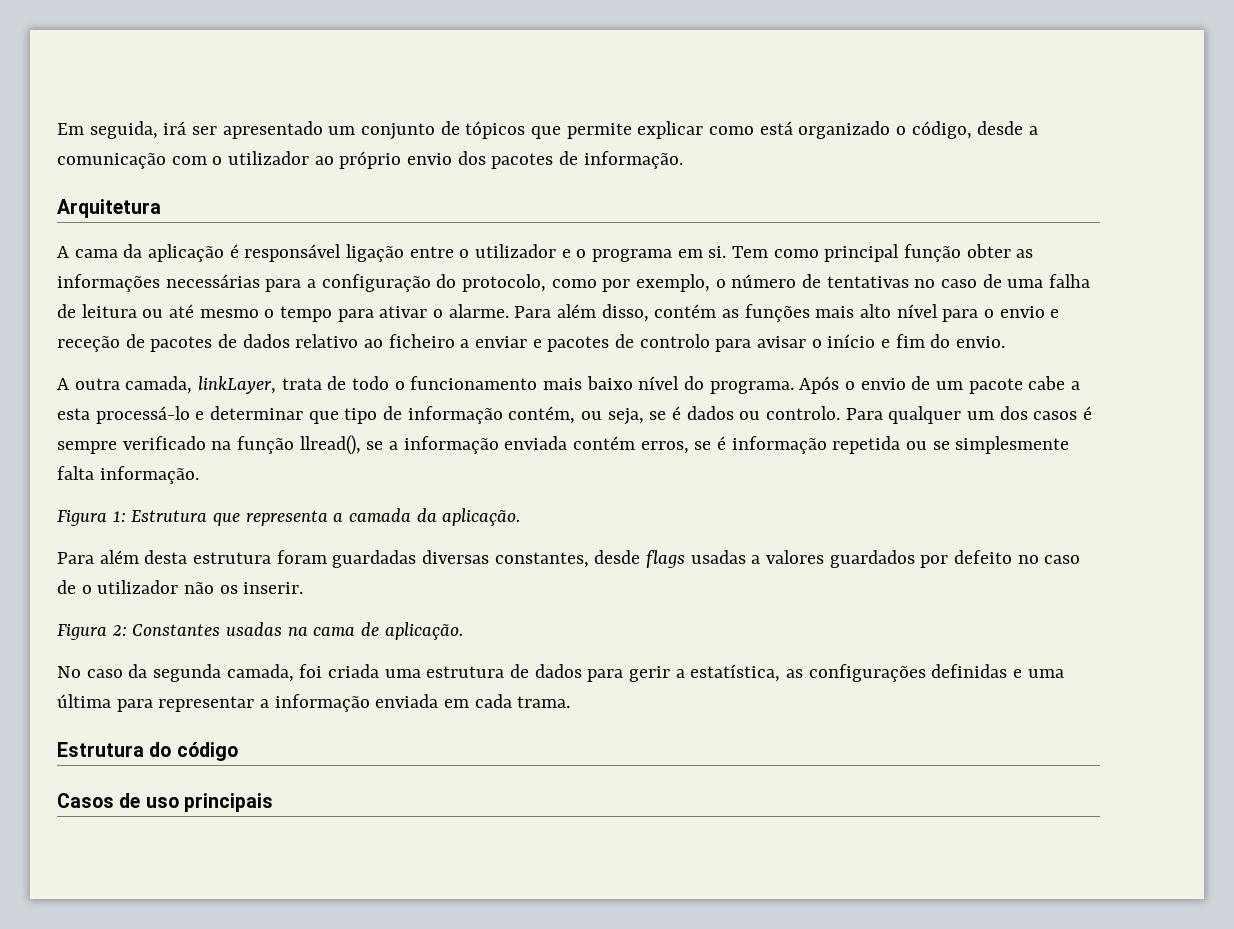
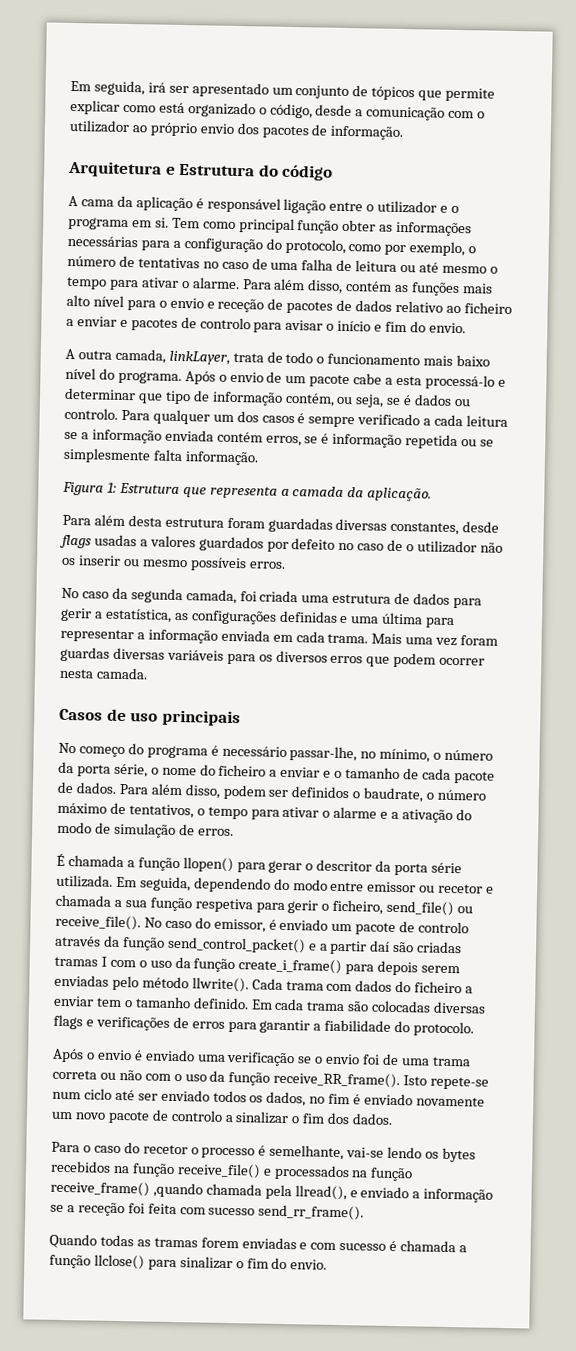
(161, 208) none -> [165,163,334,181] e Estrutura do código
[211,435,361,455] na função llread(), -> [423,414,509,427] a cada leitura
[243,582,304,594] [57,622,463,640] inserir. // Figura 2: Constantes usadas na cama de aplicação. -> [77,555,286,572] inserir ou mesmo possíveis erros.
[57,742,238,761] [57,793,273,812] // Estrutura do código // Casos de uso principais -> [371,633,499,647] [60,646,486,668] [59,667,148,680] [59,708,241,727] [58,742,494,763] [58,761,495,784] [57,781,487,803] [57,802,472,824] [57,821,234,838] [56,853,463,876] [56,874,495,894] [55,894,474,917] [55,914,470,936] [55,935,463,955] [54,956,461,976] [54,974,474,994] [53,995,487,1014] [53,1014,475,1037] [52,1048,471,1067] [52,1069,490,1090] [52,1088,485,1107] [51,1109,394,1125] [51,1141,476,1163] [50,1160,414,1182] [50,1180,494,1203] [50,1202,365,1221] [49,1233,468,1253] [49,1254,328,1271] Mais uma vez foram guardas diversas variáveis para os diversos erros que podem ocorrer nesta camada. // Casos de uso principais // No começo do programa é necessário passar-lhe, no mínimo, o número da porta série, o nome do ficheiro a enviar e o tamanho de cada pacote de dados. Para além disso, podem ser definidos o baudrate, o número máximo de tentativos, o tempo para ativar o alarme e a ativação do modo de simulação de erros. // É chamada a função llopen() para gerar o descritor da porta série utilizada. Em seguida, dependendo do modo entre emissor ou recetor e chamada a sua função respetiva para gerir o ficheiro, send_file() ou receive_file(). No caso do emissor, é enviado um pacote de controlo através da função send_control_packet() e a partir daí são criadas tramas I com o uso da função create_i_frame() para depois serem enviadas pelo método llwrite(). Cada trama com dados do ficheiro a enviar tem o tamanho definido. Em cada trama são colocadas diversas flags e verificações de erros para garantir a fiabilidade do protocolo. // Após o envio é enviado uma verificação se o envio foi de uma trama correta ou não com o uso da função receive_RR_frame(). Isto repete-se num ciclo até ser enviado todos os dados, no fim é enviado novamente um novo pacote de controlo a sinalizar o fim dos dados. // Para o caso do recetor o processo é semelhante, vai-se lendo os bytes recebidos na função receive_file() e processados na função receive_frame() ,quando chamada pela llread(), e enviado a informação se a receção foi feita com sucesso send_rr_frame(). // Quando todas as tramas forem enviadas e com sucesso é chamada a função llclose() para sinalizar o fim do envio.

